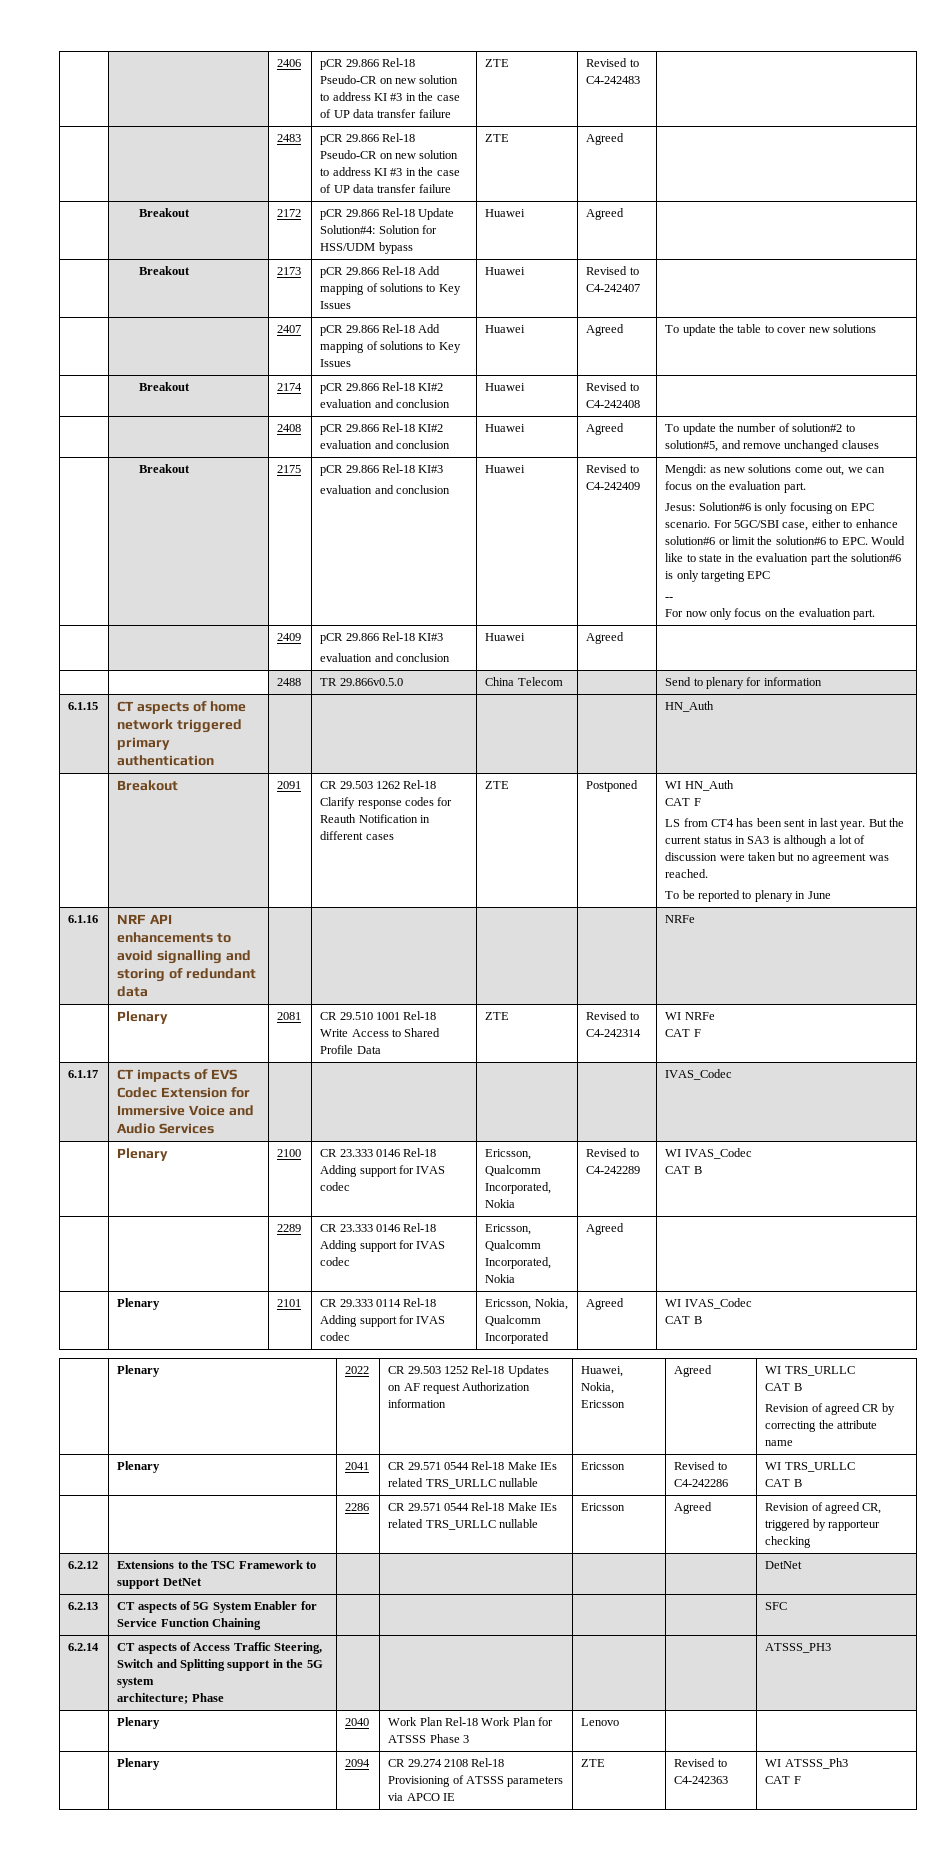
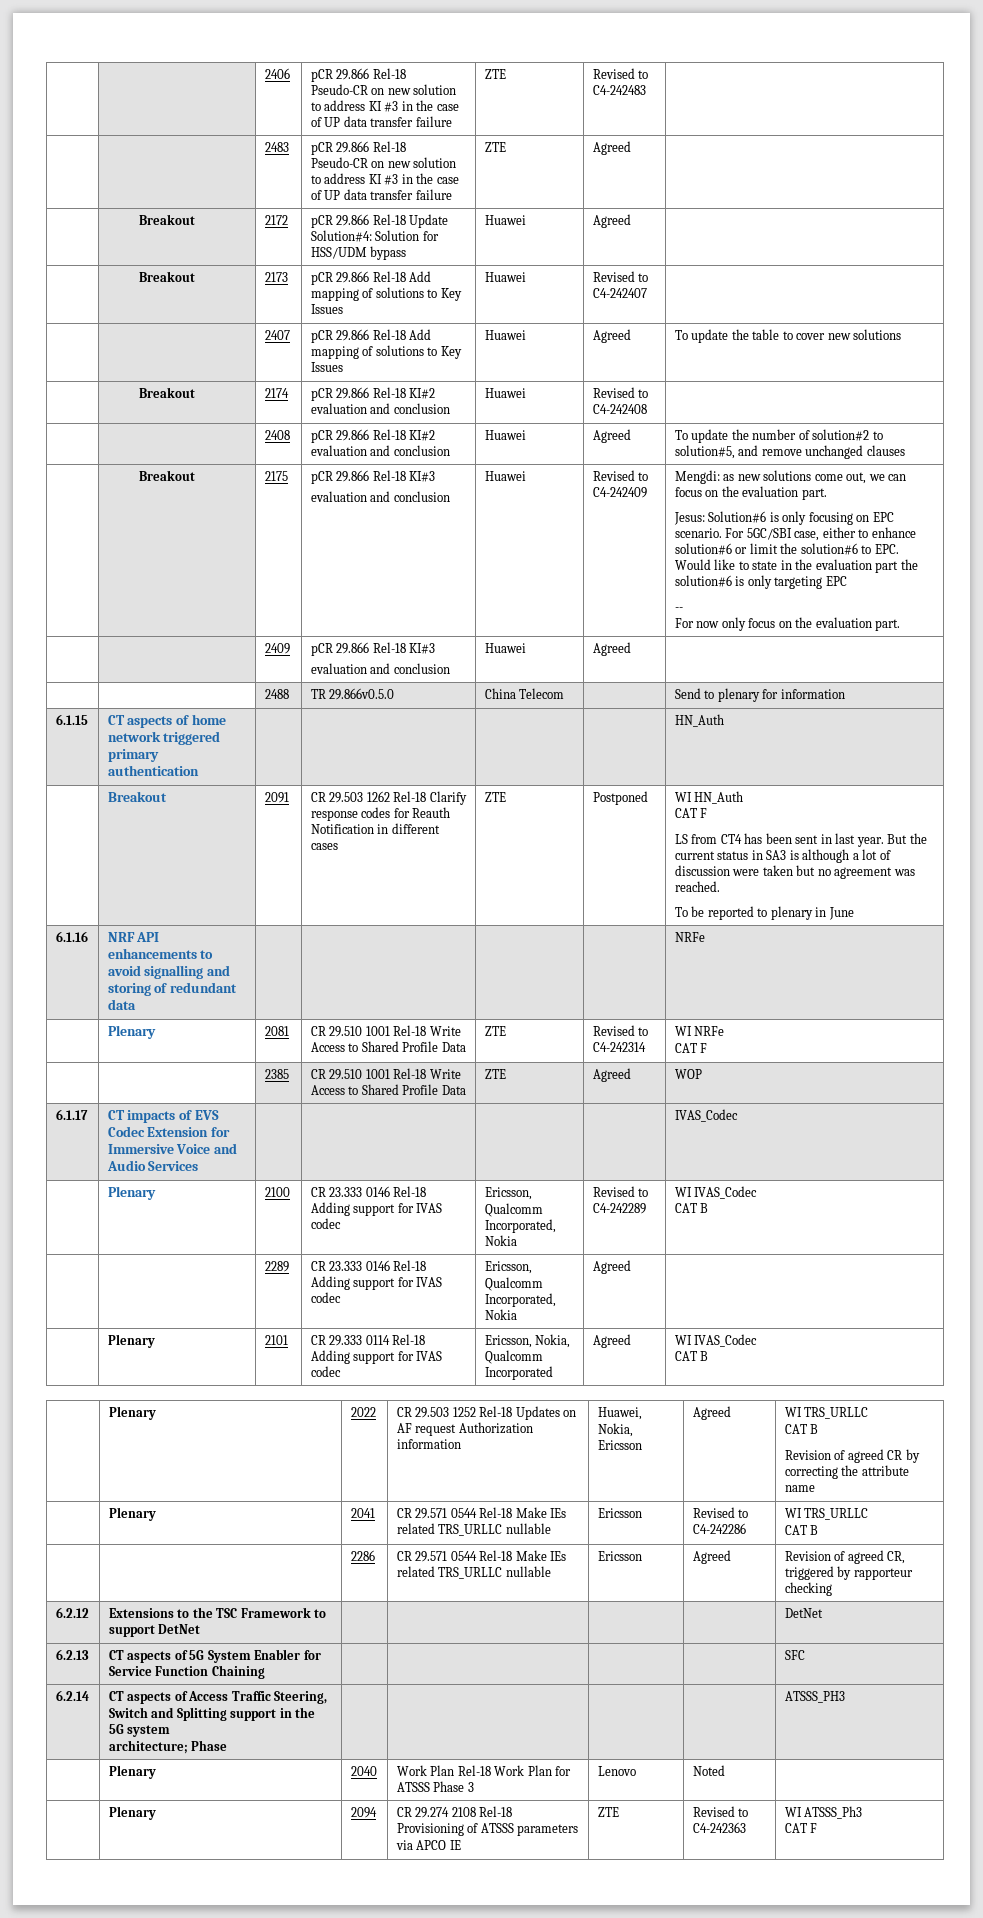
(701, 1033) none -> [264,1069,289,1079] [310,1068,461,1080] [310,1084,466,1095] [484,1069,506,1079] [592,1068,631,1082] [674,1069,702,1079] // | | 2385 | CR 29.510 1001 Rel-18 Write Access to Shared Profile Data | ZTE | Agreed | WOP
(620, 1722) none -> [692,1765,725,1776] Noted

